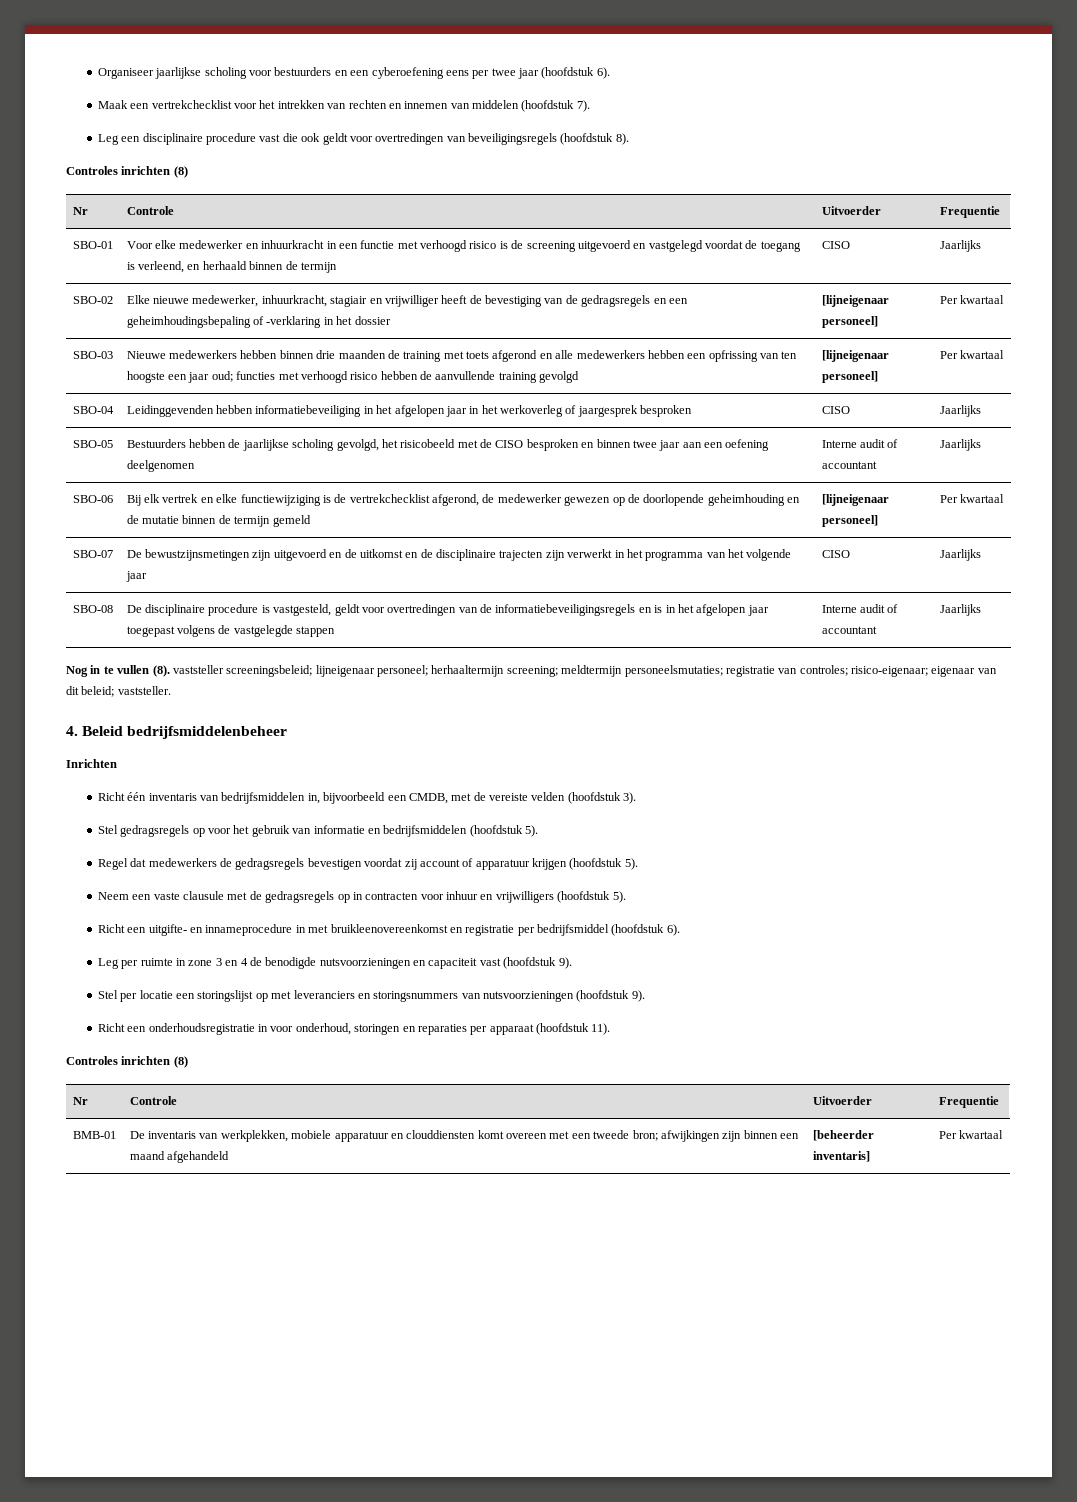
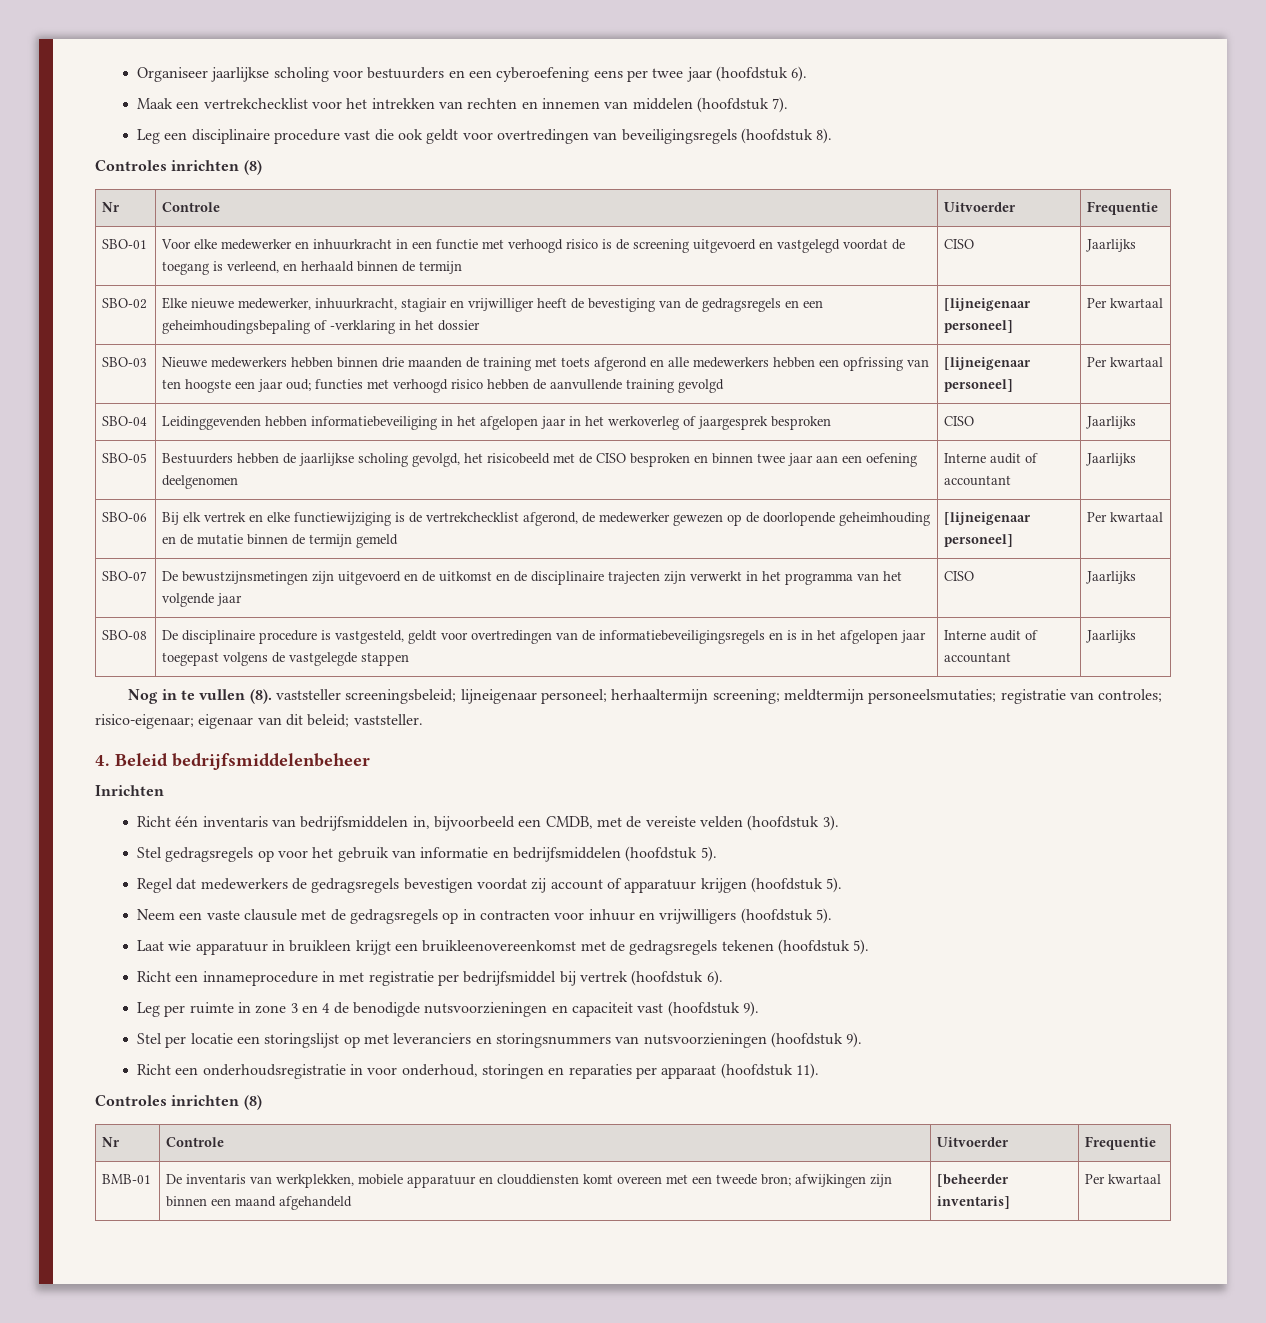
[97,924,204,936] // Richt een uitgifte- en -> [137,939,870,955] [137,971,199,982] // Laat wie apparatuur in bruikleen krijgt een bruikleenovereenkomst met de gedragsregels tekenen (hoofdstuk 5). // Richt een
[330,924,463,933] bruikleenovereenkomst en -> (365, 977) none
(610, 930) none -> [559,971,629,986] bij vertrek

